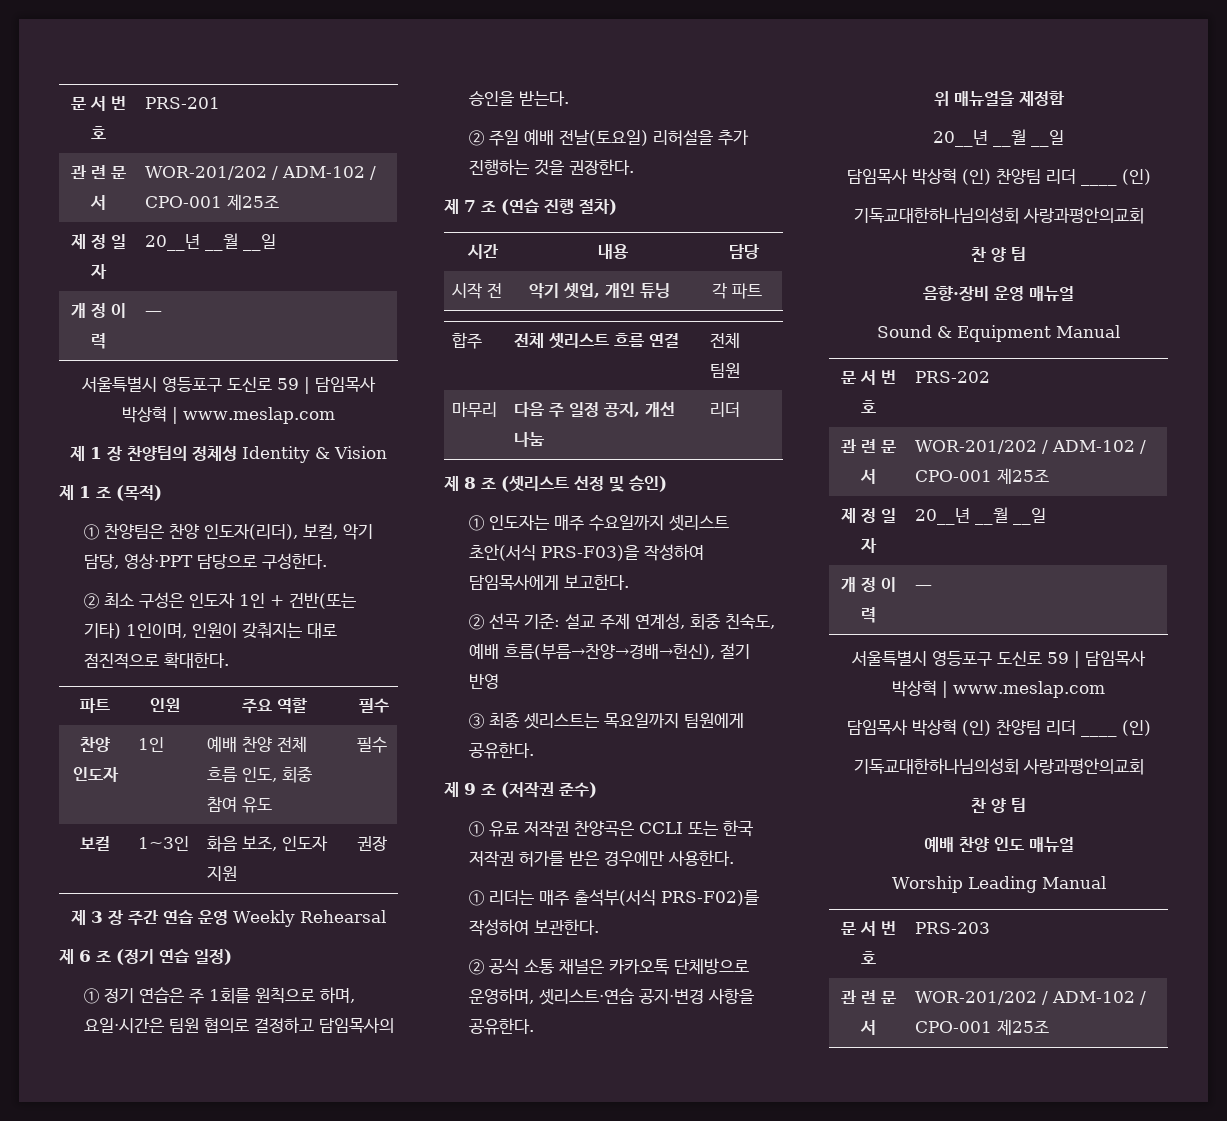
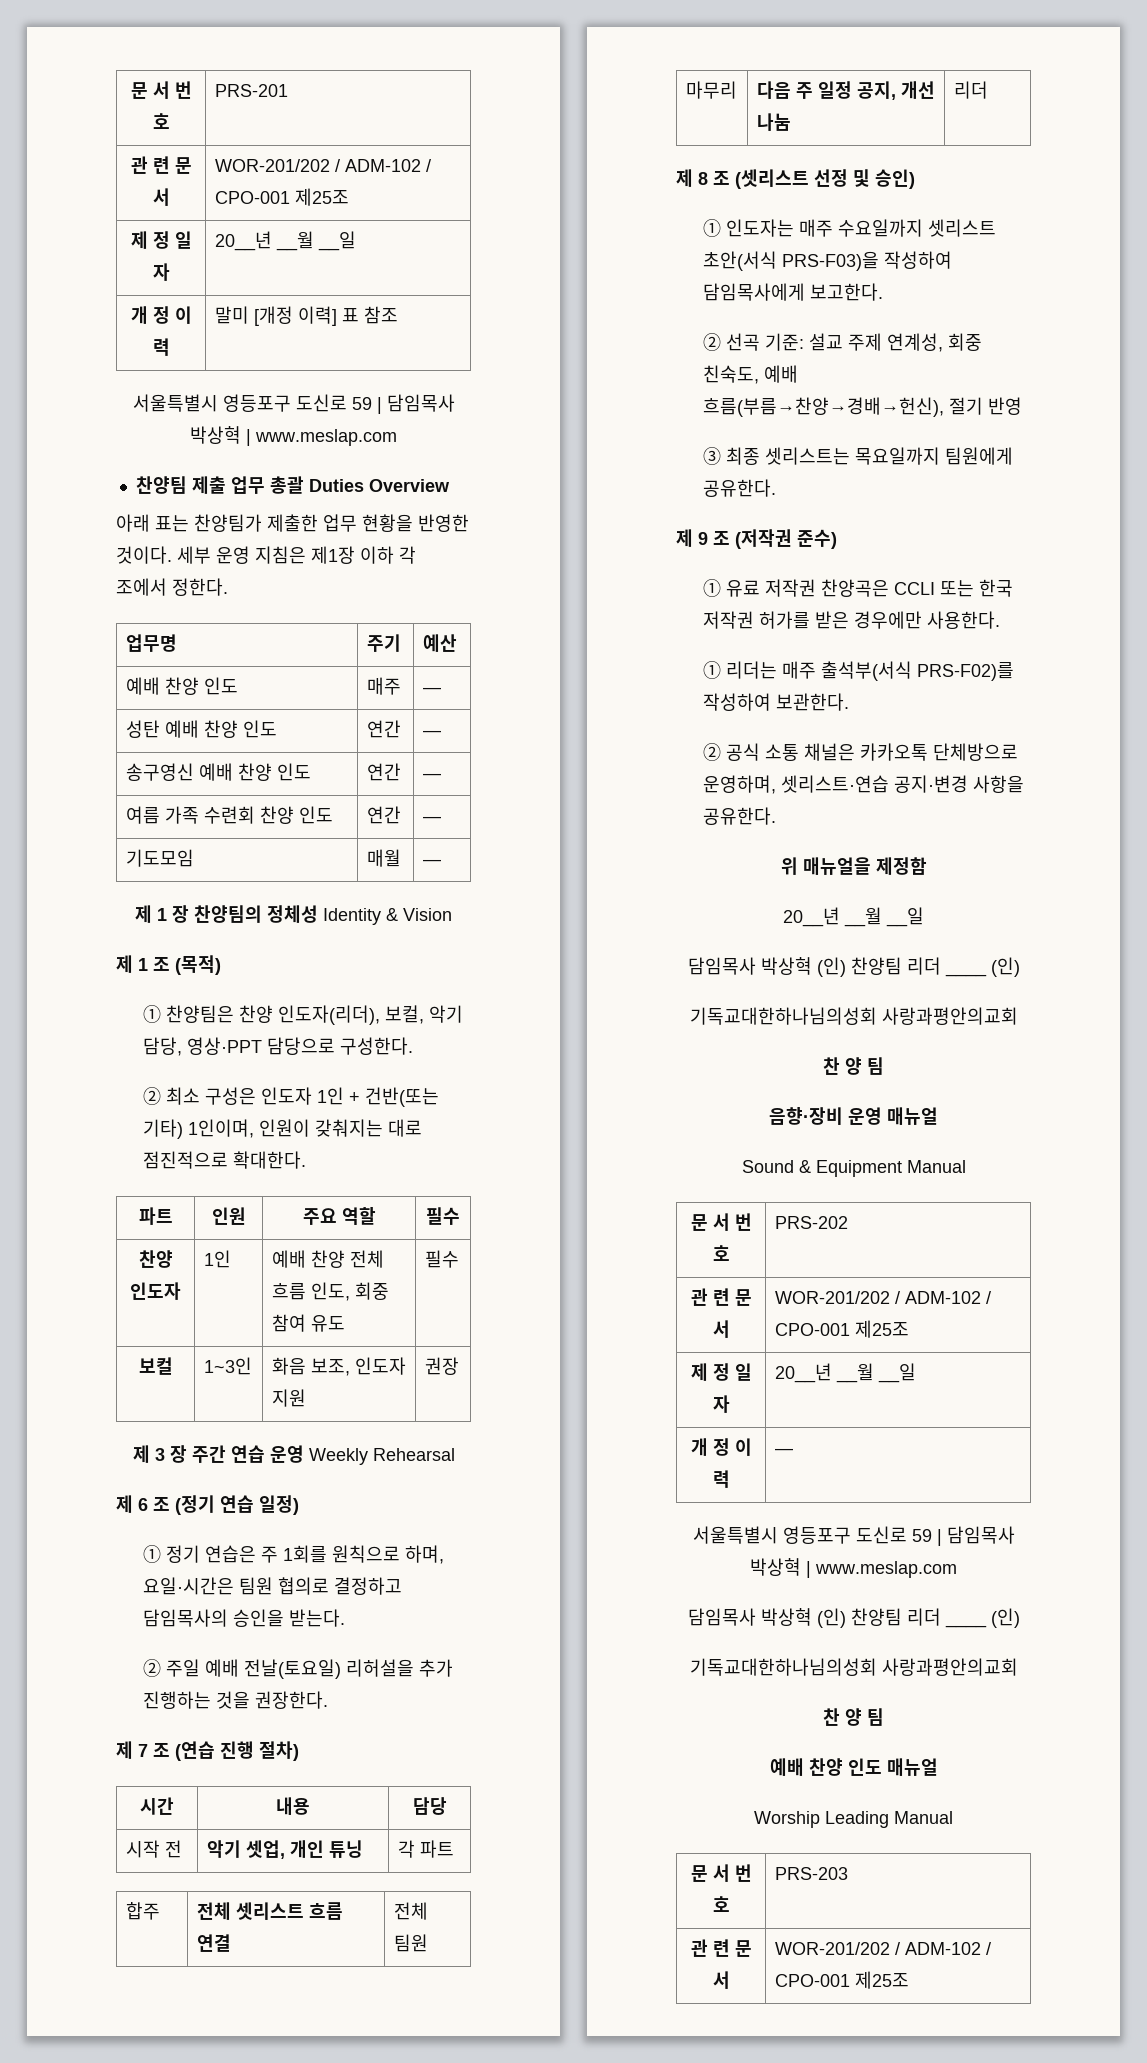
[145,311,163,316] [81,376,376,394] [122,406,336,424] — // 서울특별시 영등포구 도신로 59 | 담임목사 박상혁 | www.meslap.com -> [214,306,398,326] [132,394,455,414] [190,426,397,446] [135,476,450,494] [116,514,469,532] [116,546,416,564] [116,578,228,596] [125,634,177,652] [366,634,401,652] [422,634,457,652] [125,677,238,695] [366,677,401,695] [422,687,441,693] [125,720,277,738] [366,720,401,738] [422,730,441,736] [125,763,311,781] [366,763,401,781] [422,773,441,779] [125,806,333,824] [366,806,401,824] [422,816,441,822] [125,849,194,867] [366,849,401,867] [422,859,441,865] 말미 [개정 이력] 표 참조 // 서울특별시 영등포구 도신로 59 | 담임목사 박상혁 | www.meslap.com // 찬양팀 제출 업무 총괄 Duties Overview // 아래 표는 찬양팀가 제출한 업무 현황을 반영한 것이다. 세부 운영 지침은 제1장 이하 각 조에서 정한다. // 업무명 | 주기 | 예산 // 예배 찬양 인도 | 매주 | — // 성탄 예배 찬양 인도 | 연간 | — // 송구영신 예배 찬양 인도 | 연간 | — // 여름 가족 수련회 찬양 인도 | 연간 | — // 기도모임 | 매월 | —

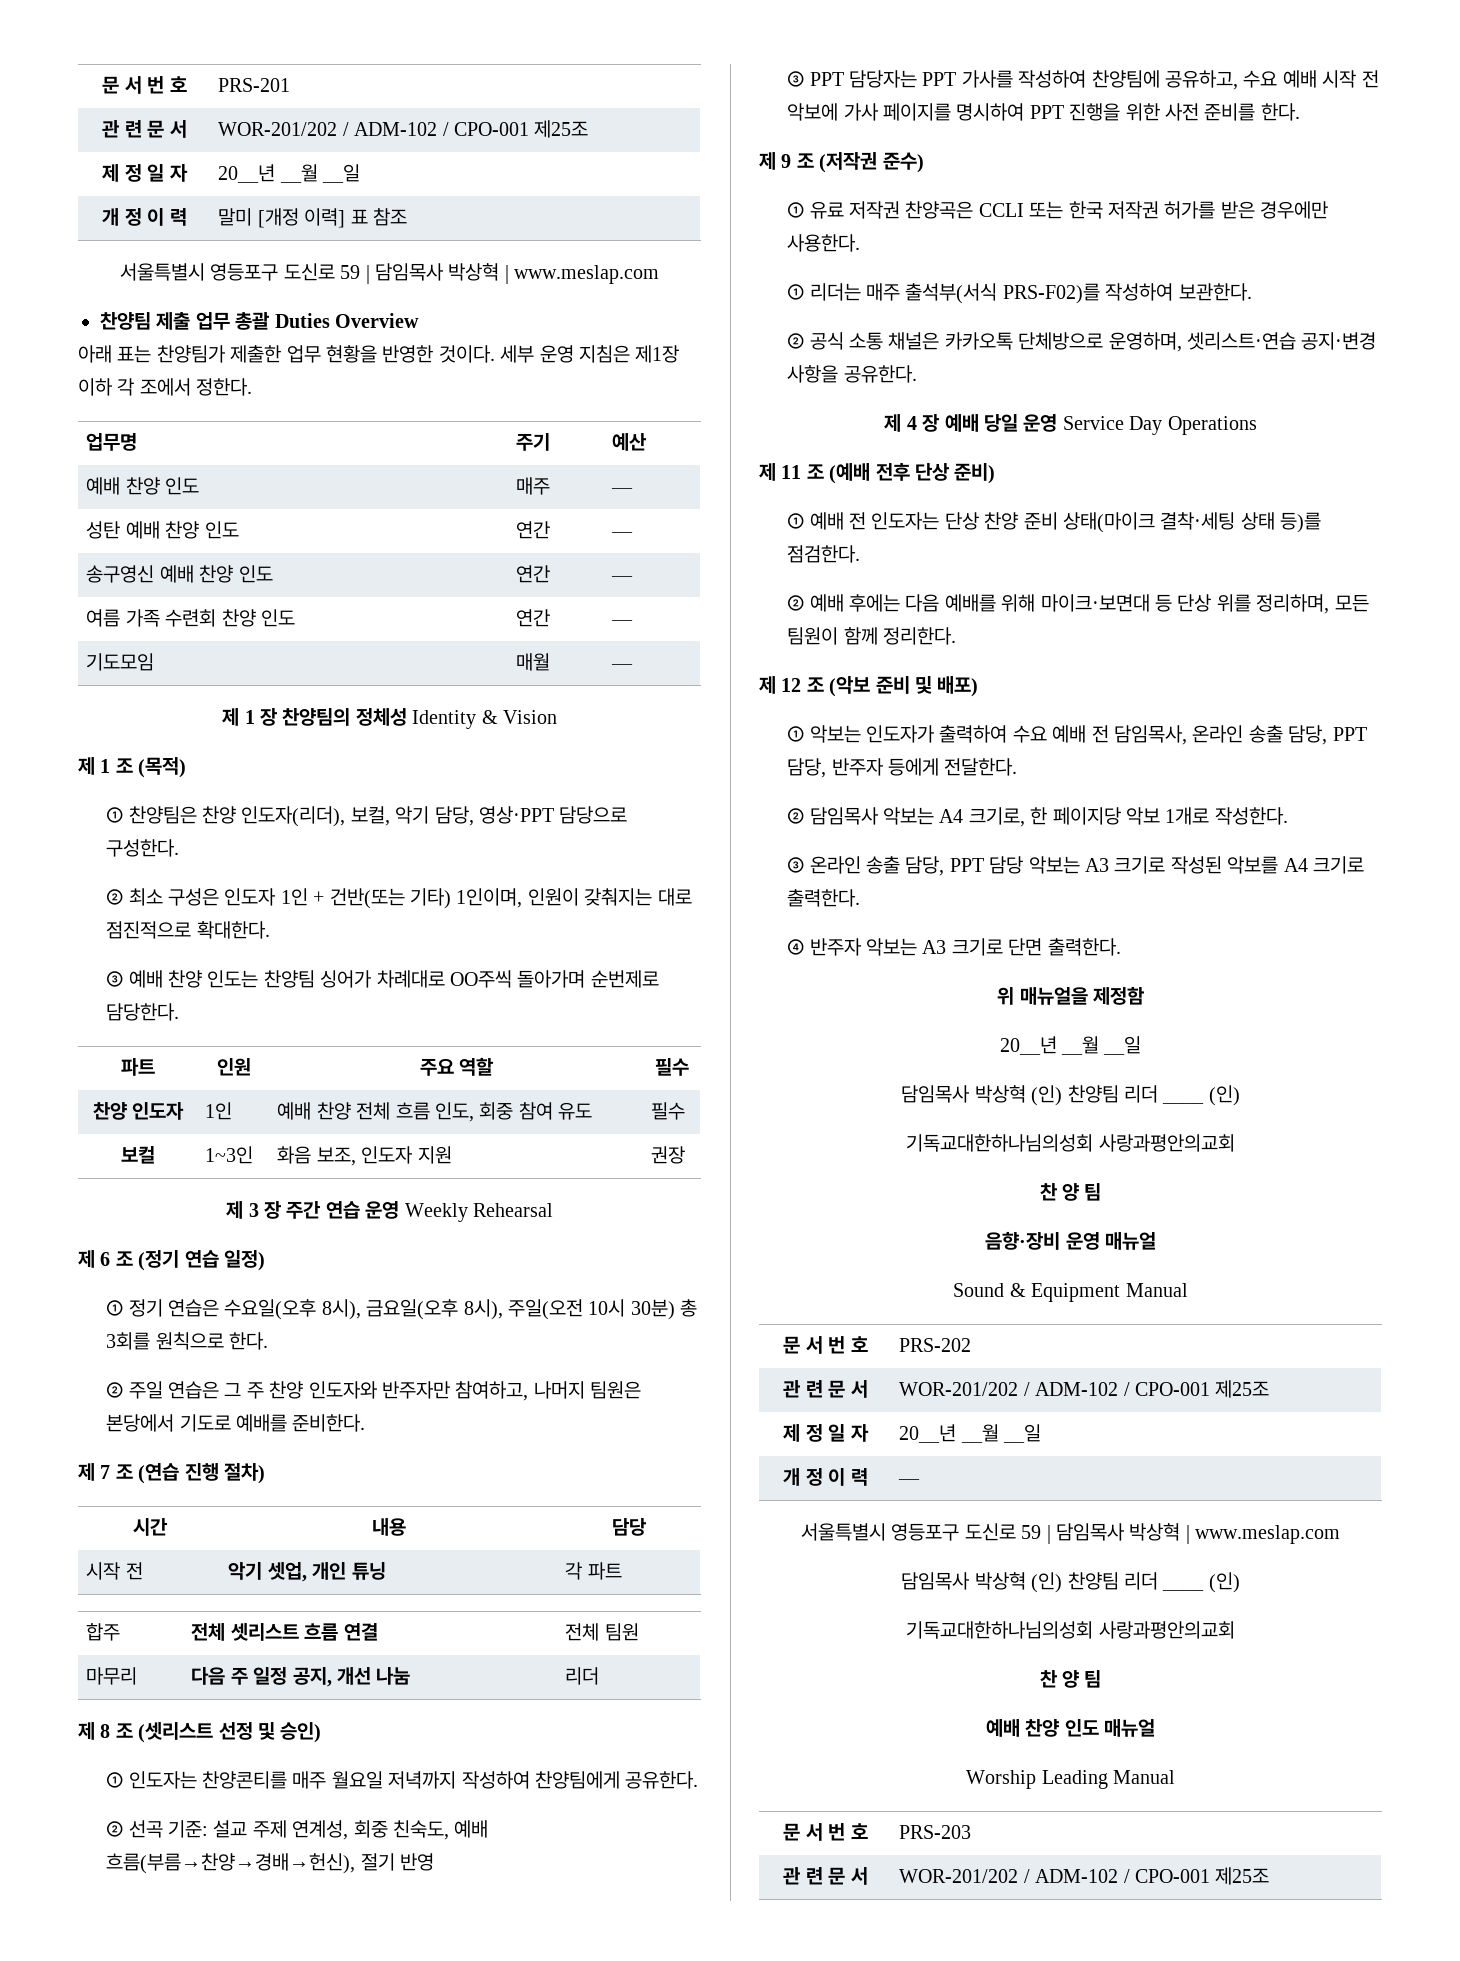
(306, 1160) none -> [106,970,659,988] [106,1003,180,1021] // ③ 예배 찬양 인도는 찬양팀 싱어가 차례대로 OO주씩 돌아가며 순번제로 담당한다.
[260,1545,444,1564] [142,1577,402,1595] [142,1609,345,1627] [142,1659,453,1679] [142,1691,328,1709] 주 1회를 원칙으로 하며, 요일·시간은 팀원 협의로 결정하고 담임목사의 승인을 받는다. // ② 주일 예배 전날(토요일) 리허설을 추가 진행하는 것을 권장한다. -> [224,1299,698,1320] [106,1332,268,1350] [106,1381,642,1401] [106,1414,366,1432] 수요일(오후 8시), 금요일(오후 8시), 주일(오전 10시 30분) 총 3회를 원칙으로 한다. // ② 주일 연습은 그 주 찬양 인도자와 반주자만 참여하고, 나머지 팀원은 본당에서 기도로 예배를 준비한다.
[798,219,996,237] [702,251,952,271] [702,283,883,301] 매주 수요일까지 셋리스트 초안(서식 PRS-F03)을 작성하여 담임목사에게 보고한다. -> [201,1771,699,1789] 찬양콘티를 매주 월요일 저녁까지 작성하여 찬양팀에게 공유한다.
[725,447,1013,465] [702,479,776,497] 최종 셋리스트는 목요일까지 팀원에게 공유한다. -> [809,70,1379,90] [787,103,1300,121] PPT 담당자는 PPT 가사를 작성하여 찬양팀에 공유하고, 수요 예배 시작 전 악보에 가사 페이지를 명시하여 PPT 진행을 위한 사전 준비를 한다.
(776, 816) none -> [884,414,1257,435] [759,463,996,484] [787,512,1322,533] [787,545,861,563] [787,594,1369,614] [787,627,956,645] [759,676,979,697] [787,725,1367,745] [787,758,1018,778] [787,807,1288,827] [787,856,1364,876] [787,889,861,907] [787,938,1121,956] // 제 4 장 예배 당일 운영 Service Day Operations // 제 11 조 (예배 전후 단상 준비) // ① 예배 전 인도자는 단상 찬양 준비 상태(마이크 결착·세팅 상태 등)를 점검한다. // ② 예배 후에는 다음 예배를 위해 마이크·보면대 등 단상 위를 정리하며, 모든 팀원이 함께 정리한다. // 제 12 조 (악보 준비 및 배포) // ① 악보는 인도자가 출력하여 수요 예배 전 담임목사, 온라인 송출 담당, PPT 담당, 반주자 등에게 전달한다. // ② 담임목사 악보는 A4 크기로, 한 페이지당 악보 1개로 작성한다. // ③ 온라인 송출 담당, PPT 담당 악보는 A3 크기로 작성된 악보를 A4 크기로 출력한다. // ④ 반주자 악보는 A3 크기로 단면 출력한다.

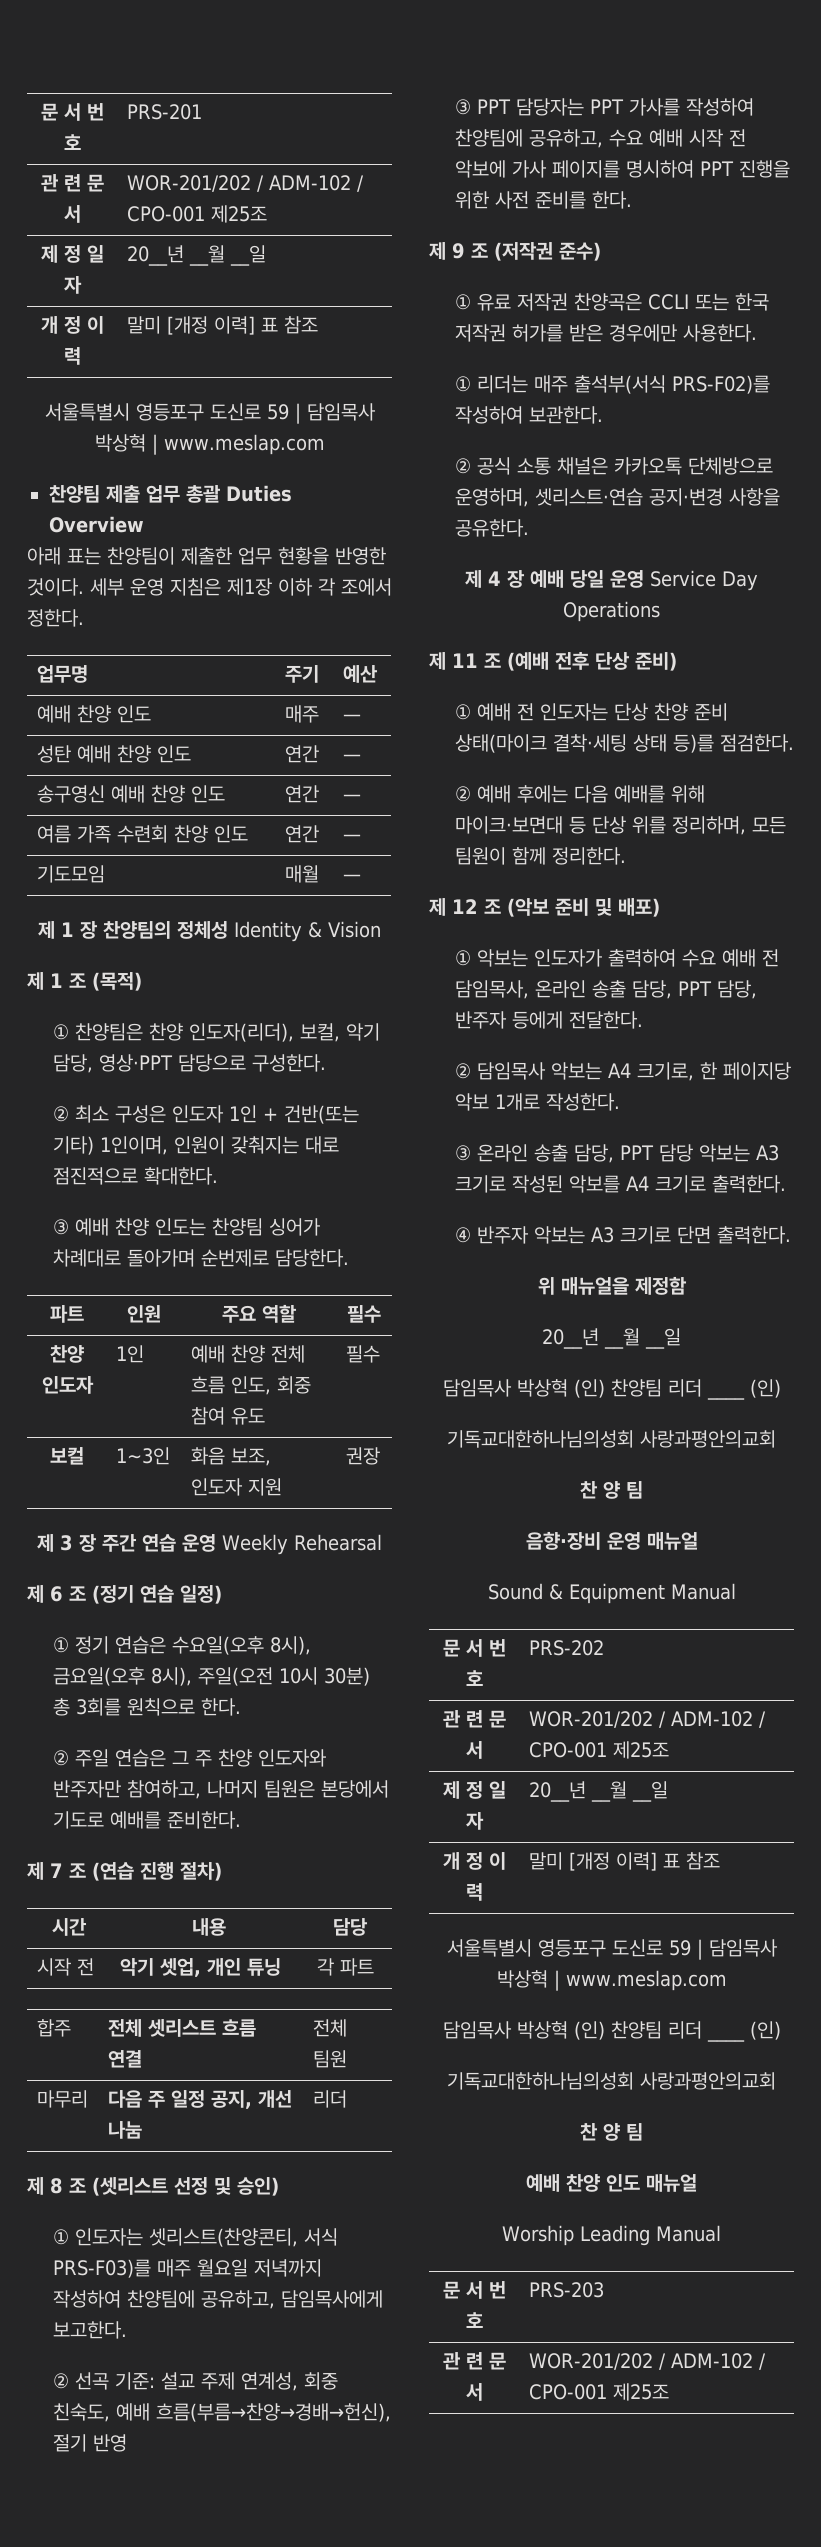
[156,345,225,363] 찬양팀가 -> [107,547,175,565] 찬양팀이
[449,970,512,988] OO주씩 -> (121, 1258) none
[201,1771,287,1789] 찬양콘티를 -> [148,2228,338,2247] [52,2259,151,2278] 셋리스트(찬양콘티, 서식 PRS-F03)를
[534,1771,699,1789] 찬양팀에게 공유한다. -> [126,2290,383,2309] [52,2321,127,2339] 찬양팀에 공유하고, 담임목사에게 보고한다.
[898,1479,921,1484] — -> [528,1852,720,1871] 말미 [개정 이력] 표 참조

